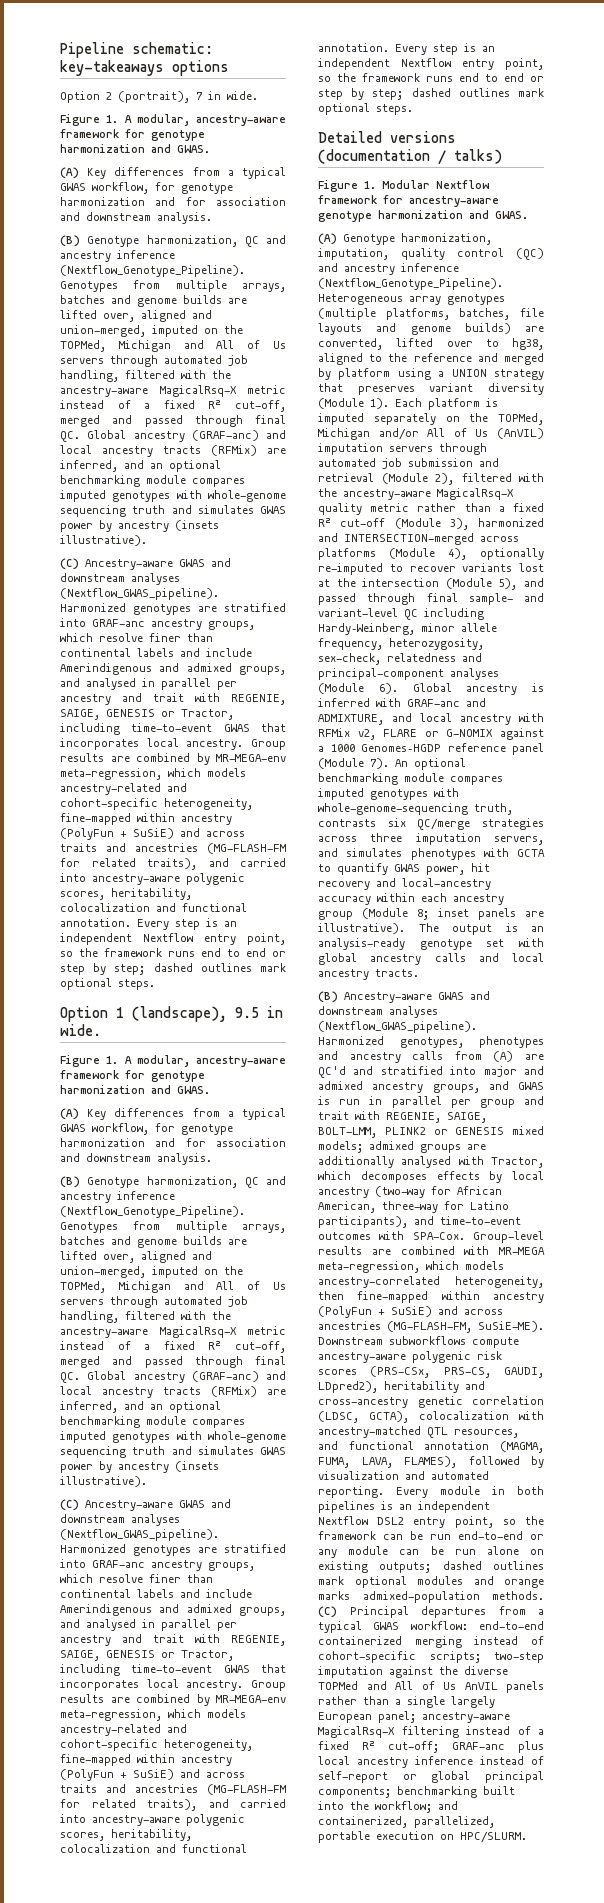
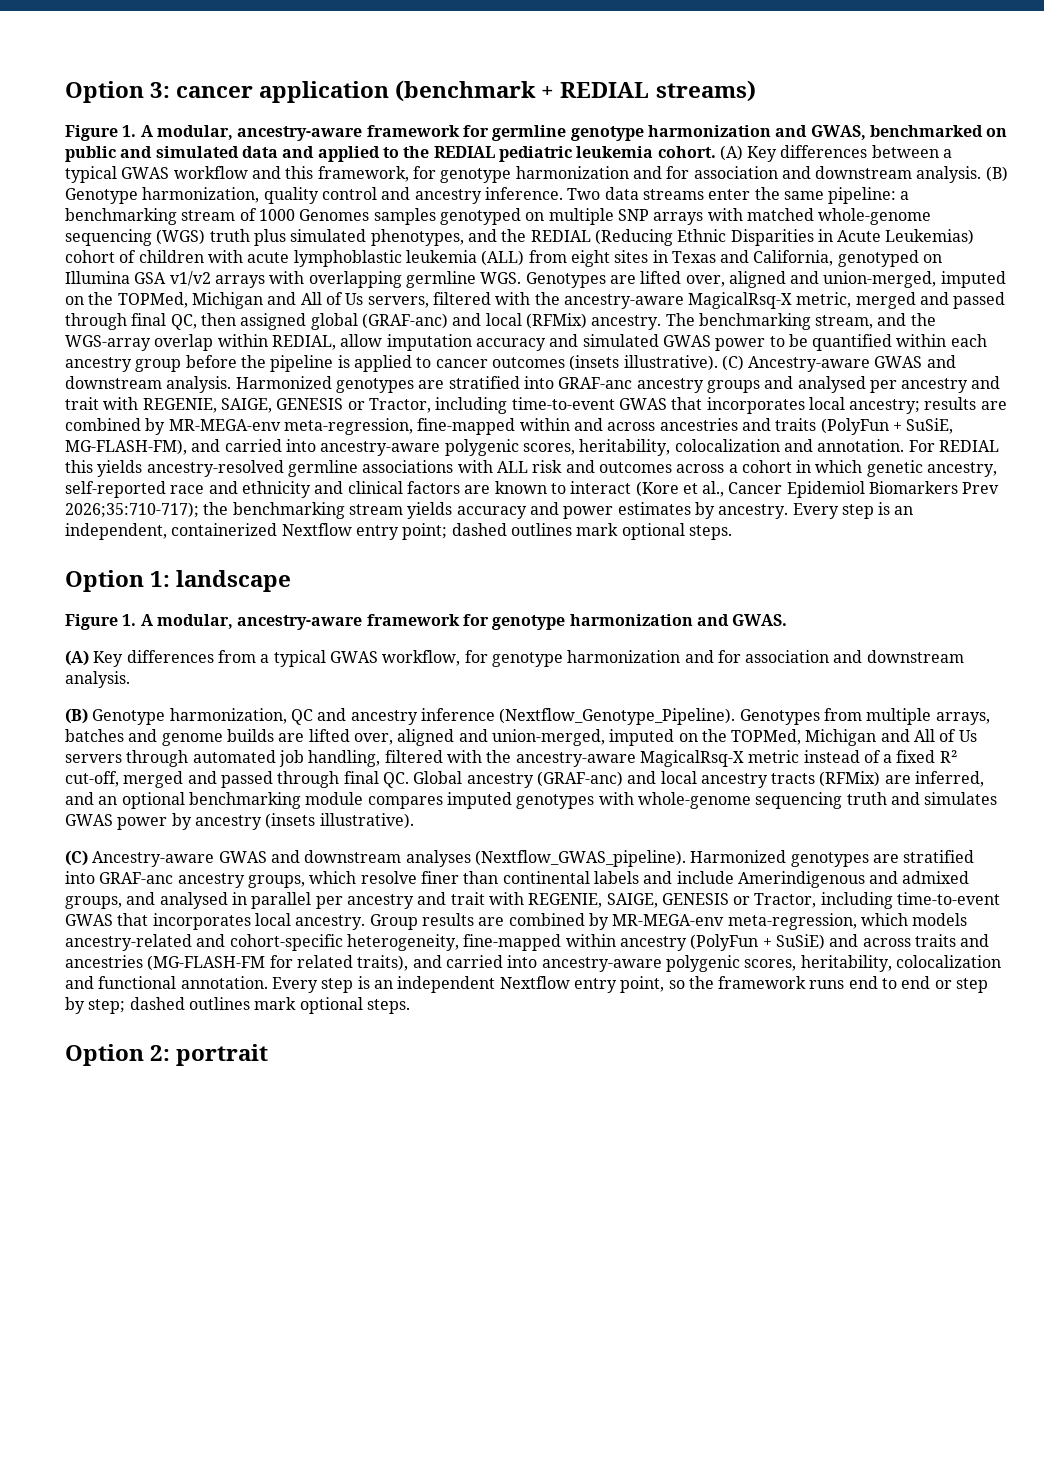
[60,42,213,58] [60,60,229,76] [60,91,258,103] Pipeline schematic: key-takeaways options // Option 2 (portrait), 7 in wide. -> [65,80,756,103] [65,125,1008,141] [65,145,953,162] [65,166,1008,183] [65,187,910,204] [65,208,932,225] [65,229,975,246] [65,250,943,267] [65,271,1006,288] [65,292,1006,309] [65,313,936,330] [65,334,987,351] [65,355,956,372] [65,376,1001,393] [65,397,1007,414] [65,418,954,435] [65,439,999,456] [65,460,998,477] [65,481,1000,498] [65,502,914,519] [65,523,732,540] [65,570,292,592] Option 3: cancer application (benchmark + REDIAL streams) // Figure 1. A modular, ancestry-aware framework for germline genotype harmonization and GWAS, benchmarked on public and simulated data and applied to the REDIAL pediatric leukemia cohort. (A) Key differences between a typical GWAS workflow and this framework, for genotype harmonization and for association and downstream analysis. (B) Genotype harmonization, quality control and ancestry inference. Two data streams enter the same pipeline: a benchmarking stream of 1000 Genomes samples genotyped on multiple SNP arrays with matched whole-genome sequencing (WGS) truth plus simulated phenotypes, and the REDIAL (Reducing Ethnic Disparities in Acute Leukemias) cohort of children with acute lymphoblastic leukemia (ALL) from eight sites in Texas and California, genotyped on Illumina GSA v1/v2 arrays with overlapping germline WGS. Genotypes are lifted over, aligned and union-merged, imputed on the TOPMed, Michigan and All of Us servers, filtered with the ancestry-aware MagicalRsq-X metric, merged and passed through final QC, then assigned global (GRAF-anc) and local (RFMix) ancestry. The benchmarking stream, and the WGS-array overlap within REDIAL, allow imputation accuracy and simulated GWAS power to be quantified within each ancestry group before the pipeline is applied to cancer outcomes (insets illustrative). (C) Ancestry-aware GWAS and downstream analysis. Harmonized genotypes are stratified into GRAF-anc ancestry groups and analysed per ancestry and trait with REGENIE, SAIGE, GENESIS or Tractor, including time-to-event GWAS that incorporates local ancestry; results are combined by MR-MEGA-env meta-regression, fine-mapped within and across ancestries and traits (PolyFun + SuSiE, MG-FLASH-FM), and carried into ancestry-aware polygenic scores, heritability, colocalization and annotation. For REDIAL this yields ancestry-resolved germline associations with ALL risk and outcomes across a cohort in which genetic ancestry, self-reported race and ethnicity and clinical factors are known to interact (Kore et al., Cancer Epidemiol Biomarkers Prev 2026;35:710-717); the benchmarking stream yields accuracy and power estimates by ancestry. Every step is an independent, containerized Nextflow entry point; dashed outlines mark optional steps. // Option 1: landscape
[116,1006,283,1022] [60,1024,101,1036] [60,1055,286,1067] [60,1070,205,1082] [60,1085,210,1094] [60,1108,286,1120] [60,1123,233,1135] [60,1138,286,1147] [60,1153,212,1165] [60,1176,286,1188] [60,1191,175,1203] [60,1206,245,1218] [60,1221,286,1233] [60,1236,247,1248] [60,1251,212,1263] [60,1266,243,1278] [60,1281,286,1293] [60,1296,248,1308] [60,1311,231,1323] [60,1326,286,1338] [60,1341,286,1353] [60,1356,286,1368] [60,1371,286,1383] [60,1386,286,1398] [60,1401,221,1413] [60,1416,245,1428] [60,1431,286,1443] [60,1446,286,1458] [60,1461,219,1473] [60,1476,147,1487] [60,1499,231,1511] [60,1514,180,1526] [60,1529,219,1541] [60,1544,286,1556] [60,1559,255,1571] [60,1574,213,1583] [60,1589,252,1598] [60,1604,286,1616] [60,1619,237,1631] [60,1634,286,1646] [60,1650,234,1661] [60,1664,286,1676] [60,1679,286,1691] [60,1694,286,1706] [60,1709,246,1721] [60,1724,187,1736] [60,1739,253,1751] [60,1754,232,1766] [60,1769,245,1781] [60,1784,286,1795] [60,1799,286,1811] [60,1814,245,1826] [60,1829,192,1841] [60,1844,247,1853] [318,43,495,55] [318,58,544,70] [318,73,544,82] [318,88,544,100] [318,103,413,115] [318,131,456,143] [318,149,502,165] [318,180,489,192] [318,195,499,207] [318,210,528,222] [318,233,492,245] [318,248,544,260] [318,263,459,275] [318,278,503,290] [318,294,505,305] [318,308,544,320] [318,323,544,335] [318,338,544,350] [318,353,544,365] [318,368,544,380] [318,383,544,395] [318,398,498,410] [318,413,544,425] [318,428,544,440] [318,443,487,455] [318,458,499,469] [318,473,544,485] [318,488,514,500] [318,503,544,515] [318,518,544,530] [318,533,519,545] [318,548,544,560] [318,563,544,575] [318,578,544,590] [318,593,544,605] [318,608,484,620] [318,623,497,635] [318,638,484,650] [318,653,482,665] [318,668,499,680] [318,683,544,695] [318,698,486,707] [318,713,544,725] [318,728,544,740] [318,743,544,755] [318,758,466,770] [318,773,503,785] [318,788,459,800] [318,803,513,815] [318,818,544,830] [318,833,544,845] [318,848,545,860] [318,863,490,875] [318,878,491,890] [318,893,504,905] [318,908,544,920] [318,923,544,935] [318,938,544,950] [318,953,544,965] [318,969,419,980] [318,991,490,1003] [318,1006,438,1018] [318,1021,477,1033] [318,1036,544,1048] [318,1051,544,1063] [318,1066,544,1078] [318,1081,544,1093] [318,1096,544,1108] [318,1111,487,1123] [318,1126,544,1138] [318,1141,486,1153] [318,1156,544,1168] [318,1171,544,1183] [318,1186,502,1198] [318,1201,509,1213] [318,1216,521,1228] [318,1231,544,1243] [318,1246,545,1255] [318,1261,504,1273] [318,1276,544,1288] [318,1291,544,1303] [318,1306,503,1318] [318,1321,544,1333] [318,1336,519,1348] [318,1351,502,1363] [318,1366,544,1378] [318,1381,485,1393] [318,1396,544,1408] [318,1411,544,1423] [318,1426,519,1438] [318,1441,544,1453] [318,1456,544,1468] [318,1471,489,1480] [318,1486,544,1498] [318,1501,490,1513] [318,1516,544,1528] [318,1531,544,1540] [318,1546,544,1558] [318,1561,544,1573] [318,1576,544,1588] [318,1591,544,1603] [318,1606,544,1618] [318,1621,544,1633] [318,1636,544,1648] [318,1651,544,1663] [318,1666,508,1678] [318,1681,544,1693] [318,1696,495,1708] [318,1711,510,1723] [318,1726,544,1738] [318,1741,544,1753] [318,1756,544,1768] [318,1771,544,1783] [318,1786,515,1798] [318,1801,458,1813] [318,1816,495,1828] [318,1831,527,1843] 1 (landscape), 9.5 in wide. // Figure 1. A modular, ancestry-aware framework for genotype harmonization and GWAS. // (A) Key differences from a typical GWAS workflow, for genotype harmonization and for association and downstream analysis. // (B) Genotype harmonization, QC and ancestry inference (Nextflow_Genotype_Pipeline). Genotypes from multiple arrays, batches and genome builds are lifted over, aligned and union-merged, imputed on the TOPMed, Michigan and All of Us servers through automated job handling, filtered with the ancestry-aware MagicalRsq-X metric instead of a fixed R² cut-off, merged and passed through final QC. Global ancestry (GRAF-anc) and local ancestry tracts (RFMix) are inferred, and an optional benchmarking module compares imputed genotypes with whole-genome sequencing truth and simulates GWAS power by ancestry (insets illustrative). // (C) Ancestry-aware GWAS and downstream analyses (Nextflow_GWAS_pipeline). Harmonized genotypes are stratified into GRAF-anc ancestry groups, which resolve finer than continental labels and include Amerindigenous and admixed groups, and analysed in parallel per ancestry and trait with REGENIE, SAIGE, GENESIS or Tractor, including time-to-event GWAS that incorporates local ancestry. Group results are combined by MR-MEGA-env meta-regression, which models ancestry-related and cohort-specific heterogeneity, fine-mapped within ancestry (PolyFun + SuSiE) and across traits and ancestries (MG-FLASH-FM for related traits), and carried into ancestry-aware polygenic scores, heritability, colocalization and functional annotation. Every step is an independent Nextflow entry point, so the framework runs end to end or step by step; dashed outlines mark optional steps. // Detailed versions (documentation / talks) // Figure 1. Modular Nextflow framework for ancestry-aware genotype harmonization and GWAS. // (A) Genotype harmonization, imputation, quality control (QC) and ancestry inference (Nextflow_Genotype_Pipeline). Heterogeneous array genotypes (multiple platforms, batches, file layouts and genome builds) are converted, lifted over to hg38, aligned to the reference and merged by platform using a UNION strategy that preserves variant diversity (Module 1). Each platform is imputed separately on the TOPMed, Michigan and/or All of Us (AnVIL) imputation servers through automated job submission and retrieval (Module 2), filtered with the ancestry-aware MagicalRsq-X quality metric rather than a fixed R² cut-off (Module 3), harmonized and INTERSECTION-merged across platforms (Module 4), optionally re-imputed to recover variants lost at the intersection (Module 5), and passed through final sample- and variant-level QC including Hardy–Weinberg, minor allele frequency, heterozygosity, sex-check, relatedness and principal-component analyses (Module 6). Global ancestry is inferred with GRAF-anc and ADMIXTURE, and local ancestry with RFMix v2, FLARE or G-NOMIX against a 1000 Genomes–HGDP reference panel (Module 7). An optional benchmarking module compares imputed genotypes with whole-genome-sequencing truth, contrasts six QC/merge strategies across three imputation servers, and simulates phenotypes with GCTA to quantify GWAS power, hit recovery and local-ancestry accuracy within each ancestry group (Module 8; inset panels are illustrative). The output is an analysis-ready genotype set with global ancestry calls and local ancestry tracts. // (B) Ancestry-aware GWAS and downstream analyses (Nextflow_GWAS_pipeline). Harmonized genotypes, phenotypes and ancestry calls from (A) are QC'd and stratified into major and admixed ancestry groups, and GWAS is run in parallel per group and trait with REGENIE, SAIGE, BOLT-LMM, PLINK2 or GENESIS mixed models; admixed groups are additionally analysed with Tractor, which decomposes effects by local ancestry (two-way for African American, three-way for Latino participants), and time-to-event outcomes with SPA-Cox. Group-level results are combined with MR-MEGA meta-regression, which models ancestry-correlated heterogeneity, then fine-mapped within ancestry (PolyFun + SuSiE) and across ancestries (MG-FLASH-FM, SuSiE-ME). Downstream subworkflows compute ancestry-aware polygenic risk scores (PRS-CSx, PRS-CS, GAUDI, LDpred2), heritability and cross-ancestry genetic correlation (LDSC, GCTA), colocalization with ancestry-matched QTL resources, and functional annotation (MAGMA, FUMA, LAVA, FLAMES), followed by visualization and automated reporting. Every module in both pipelines is an independent Nextflow DSL2 entry point, so the framework can be run end-to-end or any module can be run alone on existing outputs; dashed outlines mark optional modules and orange marks admixed-population methods. (C) Principal departures from a typical GWAS workflow: end-to-end containerized merging instead of cohort-specific scripts; two-step imputation against the diverse TOPMed and All of Us AnVIL panels rather than a single largely European panel; ancestry-aware MagicalRsq-X filtering instead of a fixed R² cut-off; GRAF-anc plus local ancestry inference instead of self-report or global principal components; benchmarking built into the workflow; and containerized, parallelized, portable execution on HPC/SLURM. -> [150,1044,269,1066] 2: portrait

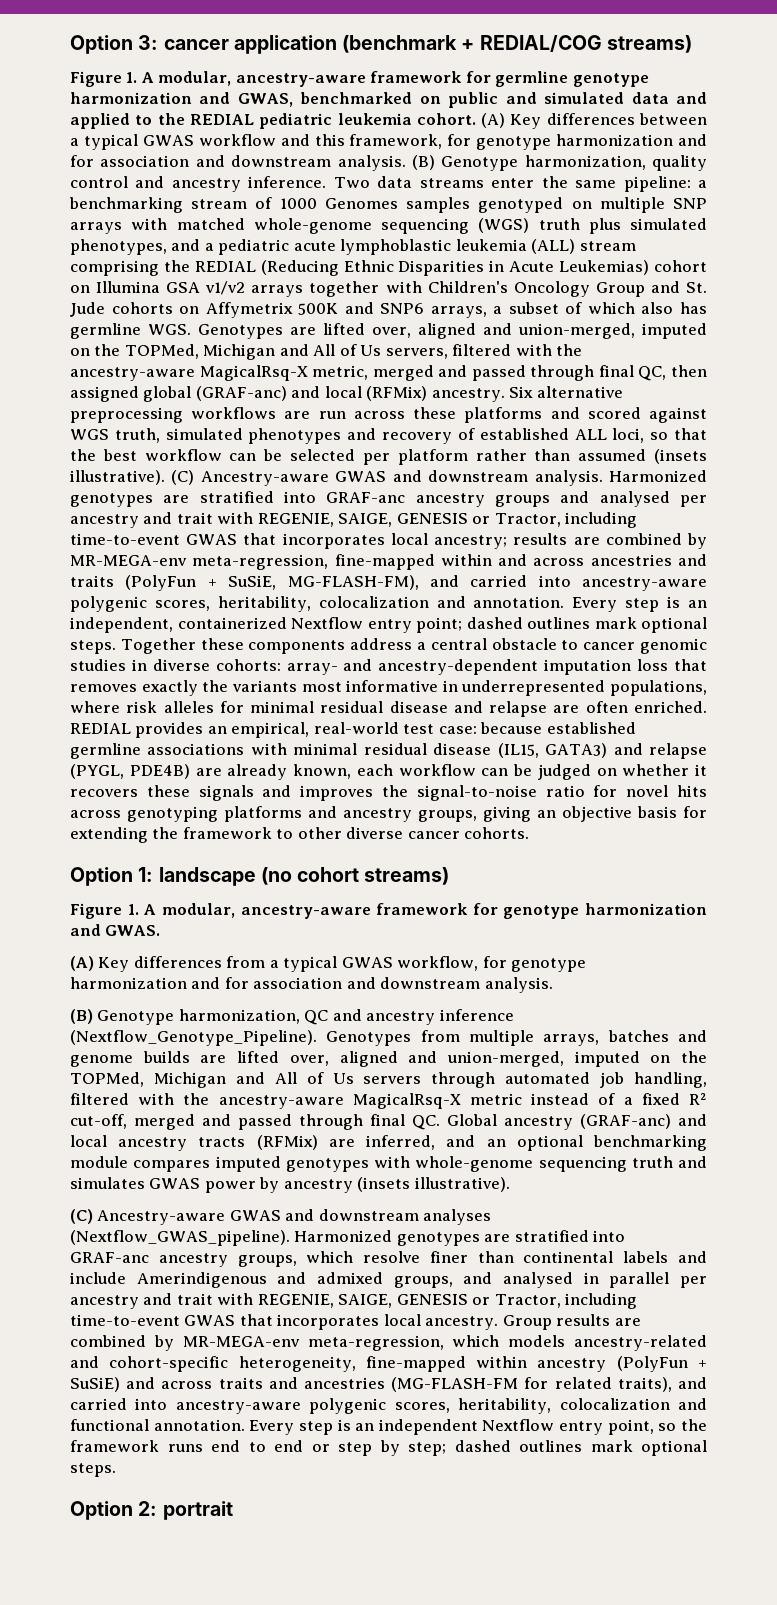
[560,82,650,98] REDIAL -> [479,35,602,52] REDIAL/COG
(497, 235) none -> [204,239,636,255] [70,260,159,276] a pediatric acute lymphoblastic leukemia (ALL) stream comprising
[119,250,919,267] of children with acute lymphoblastic leukemia (ALL) from eight sites in Texas and California, genotyped -> (708, 266) none
[269,271,402,288] with overlapping -> [309,281,708,297] [70,302,708,318] together with Children's Oncology Group and St. Jude cohorts on Affymetrix 500K and SNP6 arrays, a subset of which also has
[665,313,936,330] [65,334,987,351] [65,355,565,372] The benchmarking stream, and the WGS-array overlap within REDIAL, allow imputation accuracy and simulated GWAS power to be quantified within each ancestry group before the pipeline is applied to cancer outcomes -> [509,386,623,398] [70,407,707,423] [70,428,708,444] [70,449,647,465] Six alternative preprocessing workflows are run across these platforms and scored against WGS truth, simulated phenotypes and recovery of established ALL loci, so that the best workflow can be selected per platform rather than assumed
[908,440,999,452] [65,460,998,477] [65,481,1000,498] [65,502,789,519] For REDIAL this yields ancestry-resolved germline associations with ALL risk and outcomes across a cohort in which genetic ancestry, self-reported race and ethnicity and clinical factors are known to interact (Kore et al., Cancer Epidemiol Biomarkers Prev 2026;35:710-717); the benchmarking stream yields accuracy and power estimates by ancestry. -> (565, 602) none
(732, 532) none -> [120,638,707,654] [70,659,708,675] [70,680,707,696] [70,701,707,717] [70,722,636,738] [70,743,707,759] [70,764,707,780] [70,785,707,801] [70,806,707,822] [70,827,530,843] Together these components address a central obstacle to cancer genomic studies in diverse cohorts: array- and ancestry-dependent imputation loss that removes exactly the variants most informative in underrepresented populations, where risk alleles for minimal residual disease and relapse are often enriched. REDIAL provides an empirical, real-world test case: because established germline associations with minimal residual disease (IL15, GATA3) and relapse (PYGL, PDE4B) are already known, each workflow can be judged on whether it recovers these signals and improves the signal-to-noise ratio for novel hits across genotyping platforms and ancestry groups, giving an objective basis for extending the framework to other diverse cancer cohorts.
(292, 581) none -> [260,867,450,885] (no cohort streams)

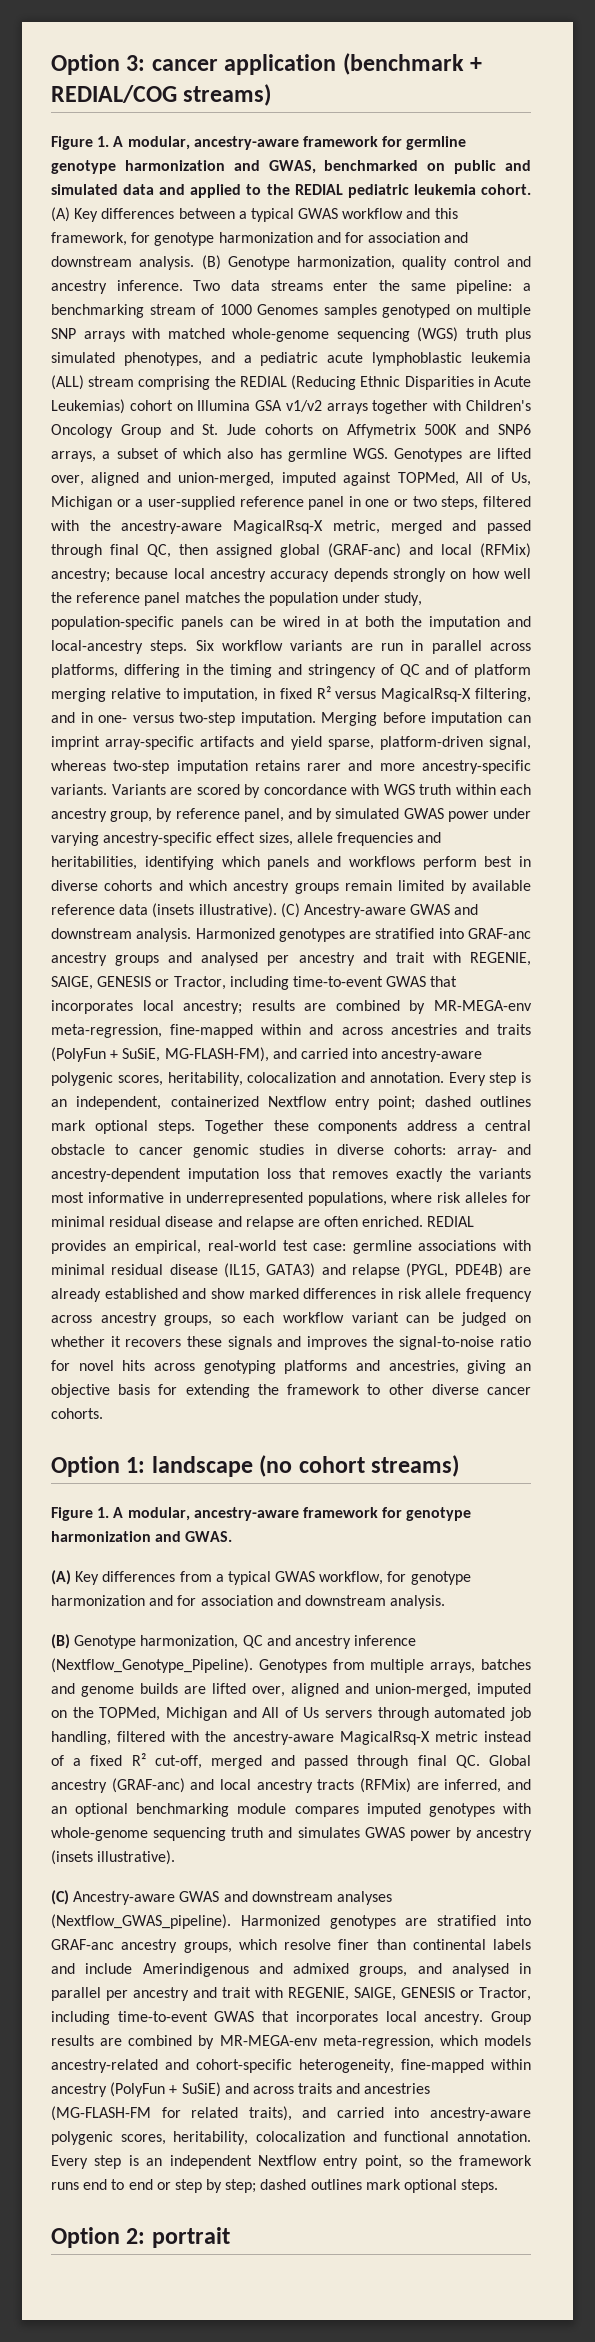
[70,344,448,360] on the TOPMed, Michigan and All of Us servers, -> [343,472,531,486] [51,496,479,510] against TOPMed, All of Us, Michigan or a user-supplied reference panel in one or two steps,
[431,386,623,402] [70,407,707,423] [70,428,708,444] [70,449,647,465] ancestry. Six alternative preprocessing workflows are run across these platforms and scored against WGS truth, simulated phenotypes and recovery of established ALL loci, so that the best workflow can be selected per platform rather than assumed -> [51,568,531,582] [51,592,423,606] [51,616,531,630] [51,640,531,654] [51,664,531,678] [51,686,531,702] [51,712,531,726] [51,736,531,750] [51,760,531,774] [51,784,531,798] [51,808,531,822] [51,832,442,846] [51,856,531,870] [51,880,531,894] [51,904,149,915] ancestry; because local ancestry accuracy depends strongly on how well the reference panel matches the population under study, population-specific panels can be wired in at both the imputation and local-ancestry steps. Six workflow variants are run in parallel across platforms, differing in the timing and stringency of QC and of platform merging relative to imputation, in fixed R² versus MagicalRsq-X filtering, and in one- versus two-step imputation. Merging before imputation can imprint array-specific artifacts and yield sparse, platform-driven signal, whereas two-step imputation retains rarer and more ancestry-specific variants. Variants are scored by concordance with WGS truth within each ancestry group, by reference panel, and by simulated GWAS power under varying ancestry-specific effect sizes, allele frequencies and heritabilities, identifying which panels and workflows perform best in diverse cohorts and which ancestry groups remain limited by available reference data
[480,722,636,734] because established -> (347, 1247) none
[293,764,351,779] known, -> [104,1288,532,1302] [51,1312,235,1326] established and show marked differences in risk allele frequency across ancestry groups, so
(476, 770) none -> [351,1312,399,1323] variant
[343,808,477,822] ancestry groups, -> [388,1360,459,1374] ancestries,

